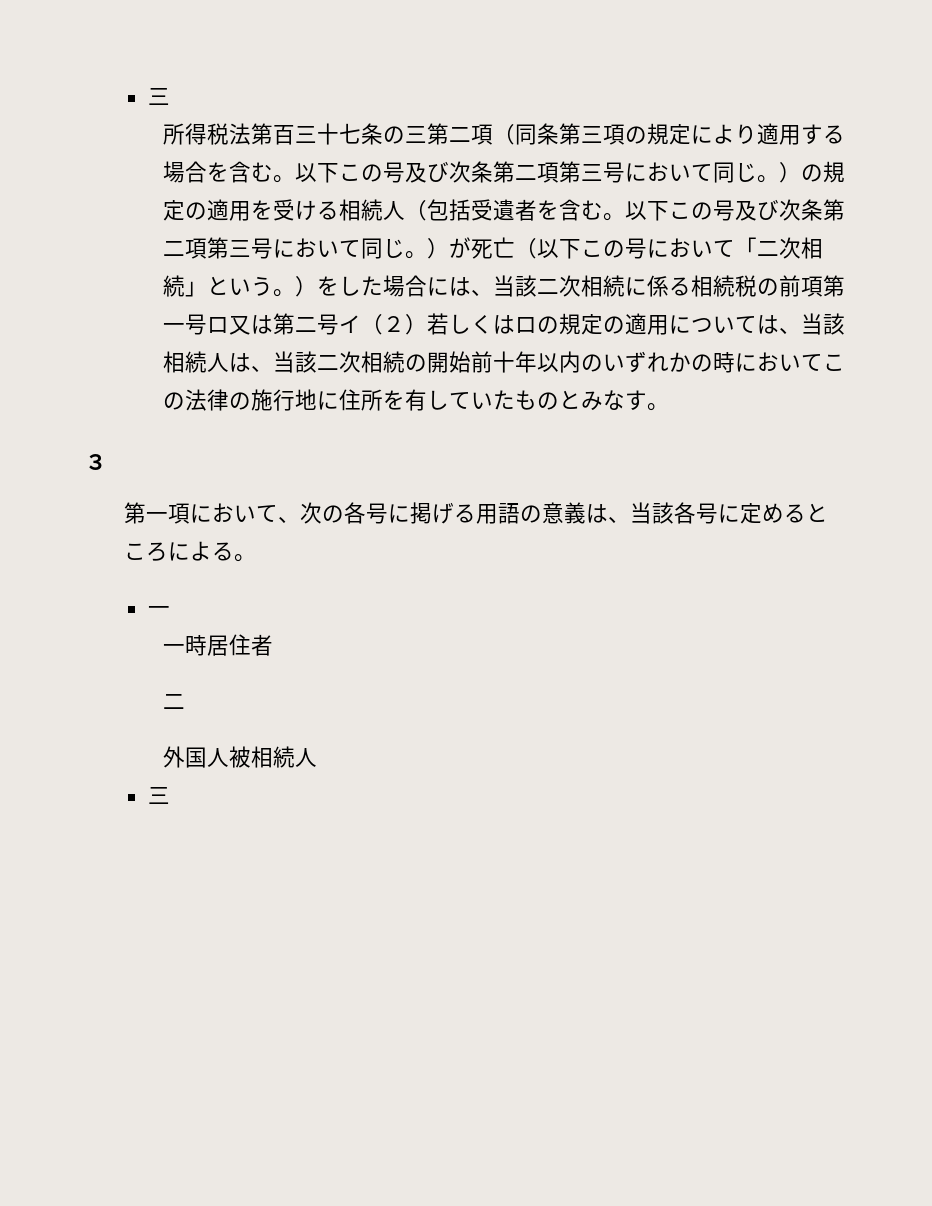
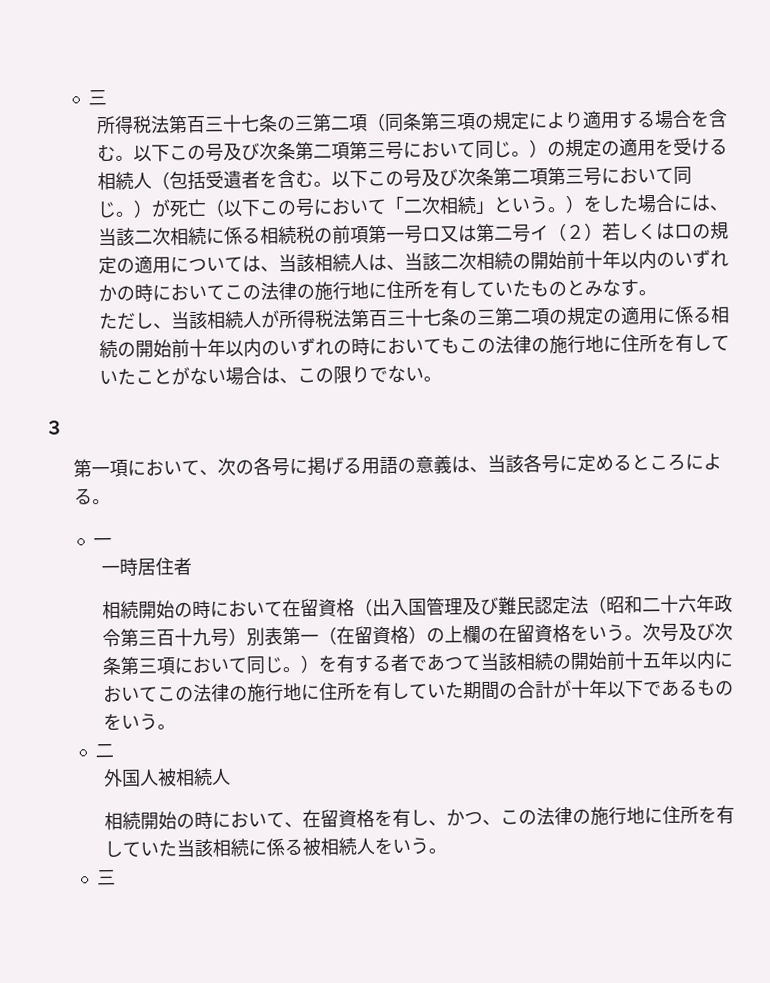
(670, 407) none -> [99,305,731,330] [99,333,731,359] [99,365,443,386] // ただし、当該相続人が所得税法第百三十七条の三第二項の規定の適用に係る相続の開始前十年以内のいずれの時においてもこの法律の施行地に住所を有していたことがない場合は、この限りでない。
[163,694,186,709] [163,746,318,768] 二 // 外国人被相続人 -> [102,594,734,620] [102,622,734,648] [102,650,734,676] [103,678,735,703] [103,713,177,731] [95,743,115,758] [103,767,232,788] [104,805,736,831] [104,837,448,858] 相続開始の時において在留資格（出入国管理及び難民認定法（昭和二十六年政令第三百十九号）別表第一（在留資格）の上欄の在留資格をいう。次号及び次条第三項において同じ。）を有する者であつて当該相続の開始前十五年以内においてこの法律の施行地に住所を有していた期間の合計が十年以下であるものをいう。 // 二 // 外国人被相続人 // 相続開始の時において、在留資格を有し、かつ、この法律の施行地に住所を有していた当該相続に係る被相続人をいう。

